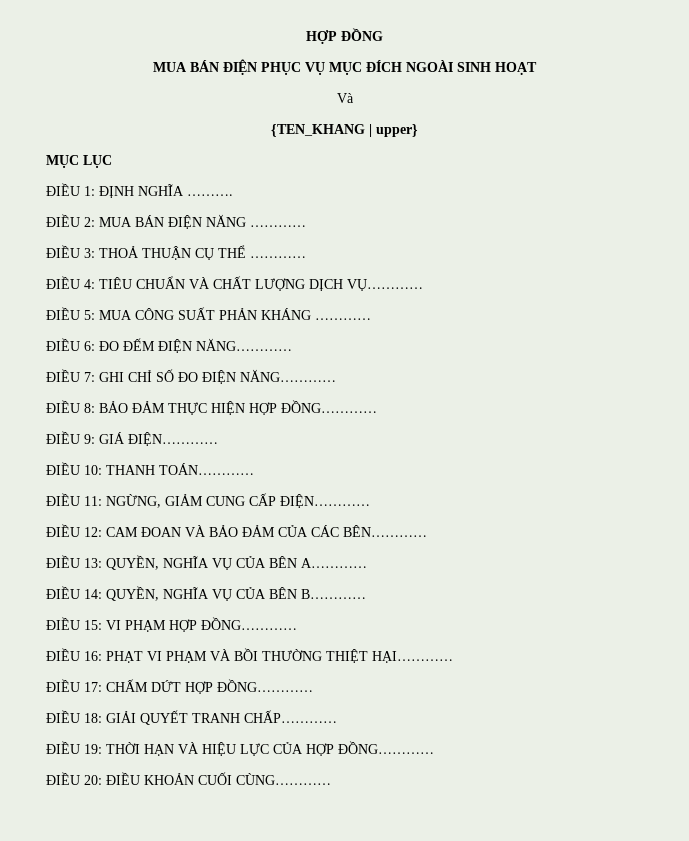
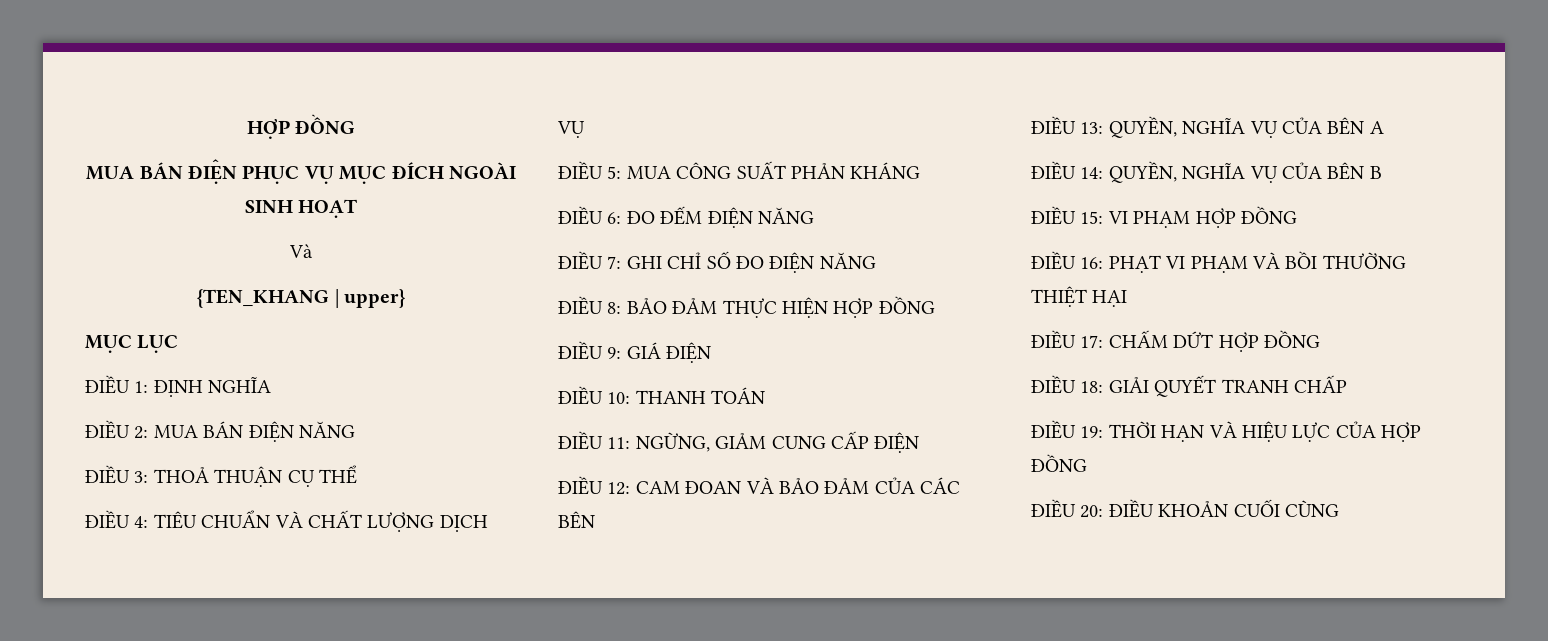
[187,194,233,196] ………. -> (272, 384) none
[250,225,306,227] ………… -> (355, 429) none
[250,256,306,258] ………… -> (357, 474) none
[347,279,423,291] VỤ………… -> [557,121,585,138] VỤ
[315,318,371,320] ………… -> (921, 170) none
[196,338,292,351] NĂNG………… -> [758,207,814,224] NĂNG
[240,369,336,382] NĂNG………… -> [819,252,876,269] NĂNG
[281,400,377,413] ĐỒNG………… -> [878,296,935,314] ĐỒNG
[128,432,218,446] ĐIỆN………… -> [666,342,712,364] ĐIỆN
[159,463,254,475] TOÁN………… -> [711,387,766,404] TOÁN
[280,494,370,508] ĐIỆN………… -> [874,432,920,454] ĐIỆN
[343,525,427,537] BÊN………… -> [558,511,595,529] BÊN
[301,558,367,568] A………… -> [1369,121,1384,134] A
[301,589,366,599] B………… -> [1369,166,1382,179] B
[201,617,297,630] ĐỒNG………… -> [1241,206,1297,224] ĐỒNG
[372,651,453,663] HẠI………… -> [1092,290,1128,308] HẠI
[217,679,313,692] ĐỒNG………… -> [1264,330,1320,348] ĐỒNG
[244,710,337,723] CHẤP………… -> [1294,375,1347,393] CHẤP
[338,741,434,754] ĐỒNG………… -> [1031,454,1087,472] ĐỒNG
[236,773,331,785] CÙNG………… -> [1285,500,1339,517] CÙNG

